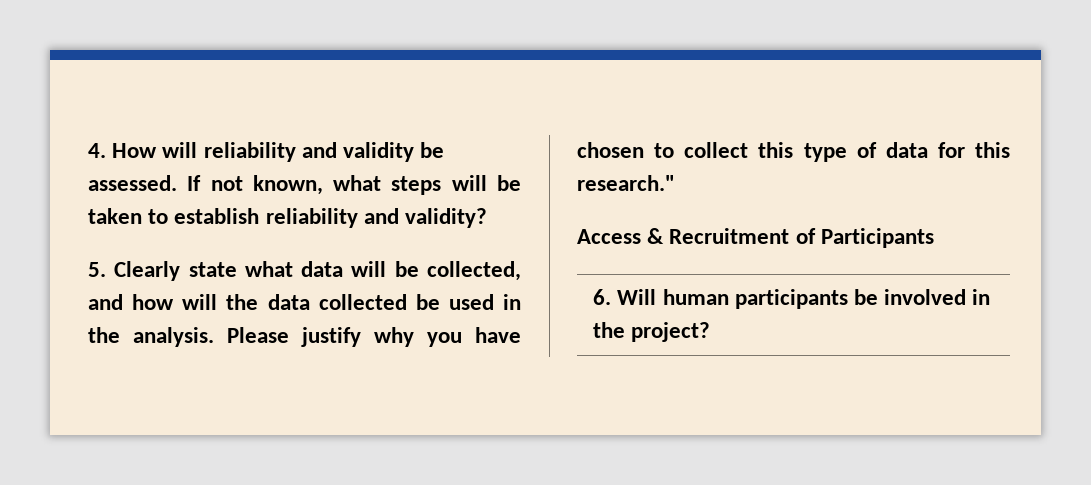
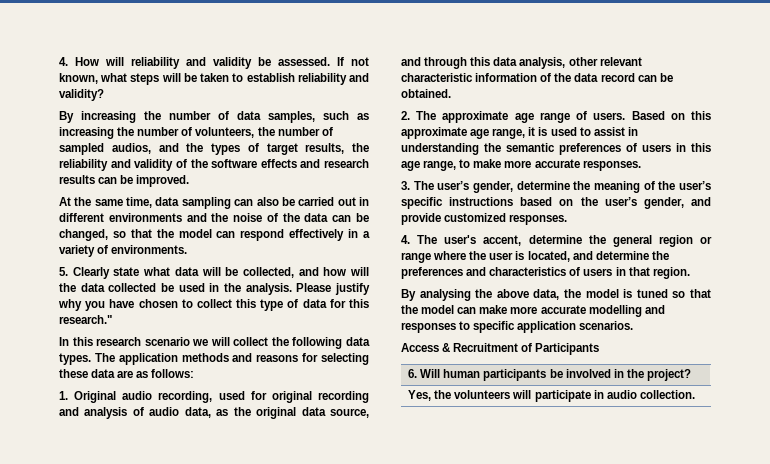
(488, 218) none -> [59,111,369,123] [59,127,333,139] [59,143,369,155] [59,159,369,171] [59,175,190,187] [59,197,370,209] [59,213,369,222] [59,229,370,241] [59,245,188,257] // By increasing the number of data samples, such as increasing the number of volunteers, the number of sampled audios, and the types of target results, the reliability and validity of the software effects and research results can be improved. // At the same time, data sampling can also be carried out in different environments and the noise of the data can be changed, so that the model can respond effectively in a variety of environments.
(675, 183) none -> [59,337,370,349] [59,353,369,365] [59,369,195,378] [59,391,369,403] [59,407,370,419] [401,57,642,69] [401,73,673,82] [401,89,451,98] [401,111,711,123] [401,127,638,139] [401,143,711,155] [401,159,641,171] [401,181,711,193] [401,197,711,209] [401,213,568,225] [401,235,712,247] [401,251,669,263] [401,267,690,279] [401,289,711,301] [401,305,665,317] [401,321,634,333] // In this research scenario we will collect the following data types. The application methods and reasons for selecting these data are as follows: // 1. Original audio recording, used for original recording and analysis of audio data, as the original data source, and through this data analysis, other relevant characteristic information of the data record can be obtained. // 2. The approximate age range of users. Based on this approximate age range, it is used to assist in understanding the semantic preferences of users in this age range, to make more accurate responses. // 3. The user’s gender, determine the meaning of the user’s specific instructions based on the user’s gender, and provide customized responses. // 4. The user's accent, determine the general region or range where the user is located, and determine the preferences and characteristics of users in that region. // By analysing the above data, the model is tuned so that the model can make more accurate modelling and responses to specific application scenarios.
(711, 332) none -> [408,390,695,402] // Yes, the volunteers will participate in audio collection.

